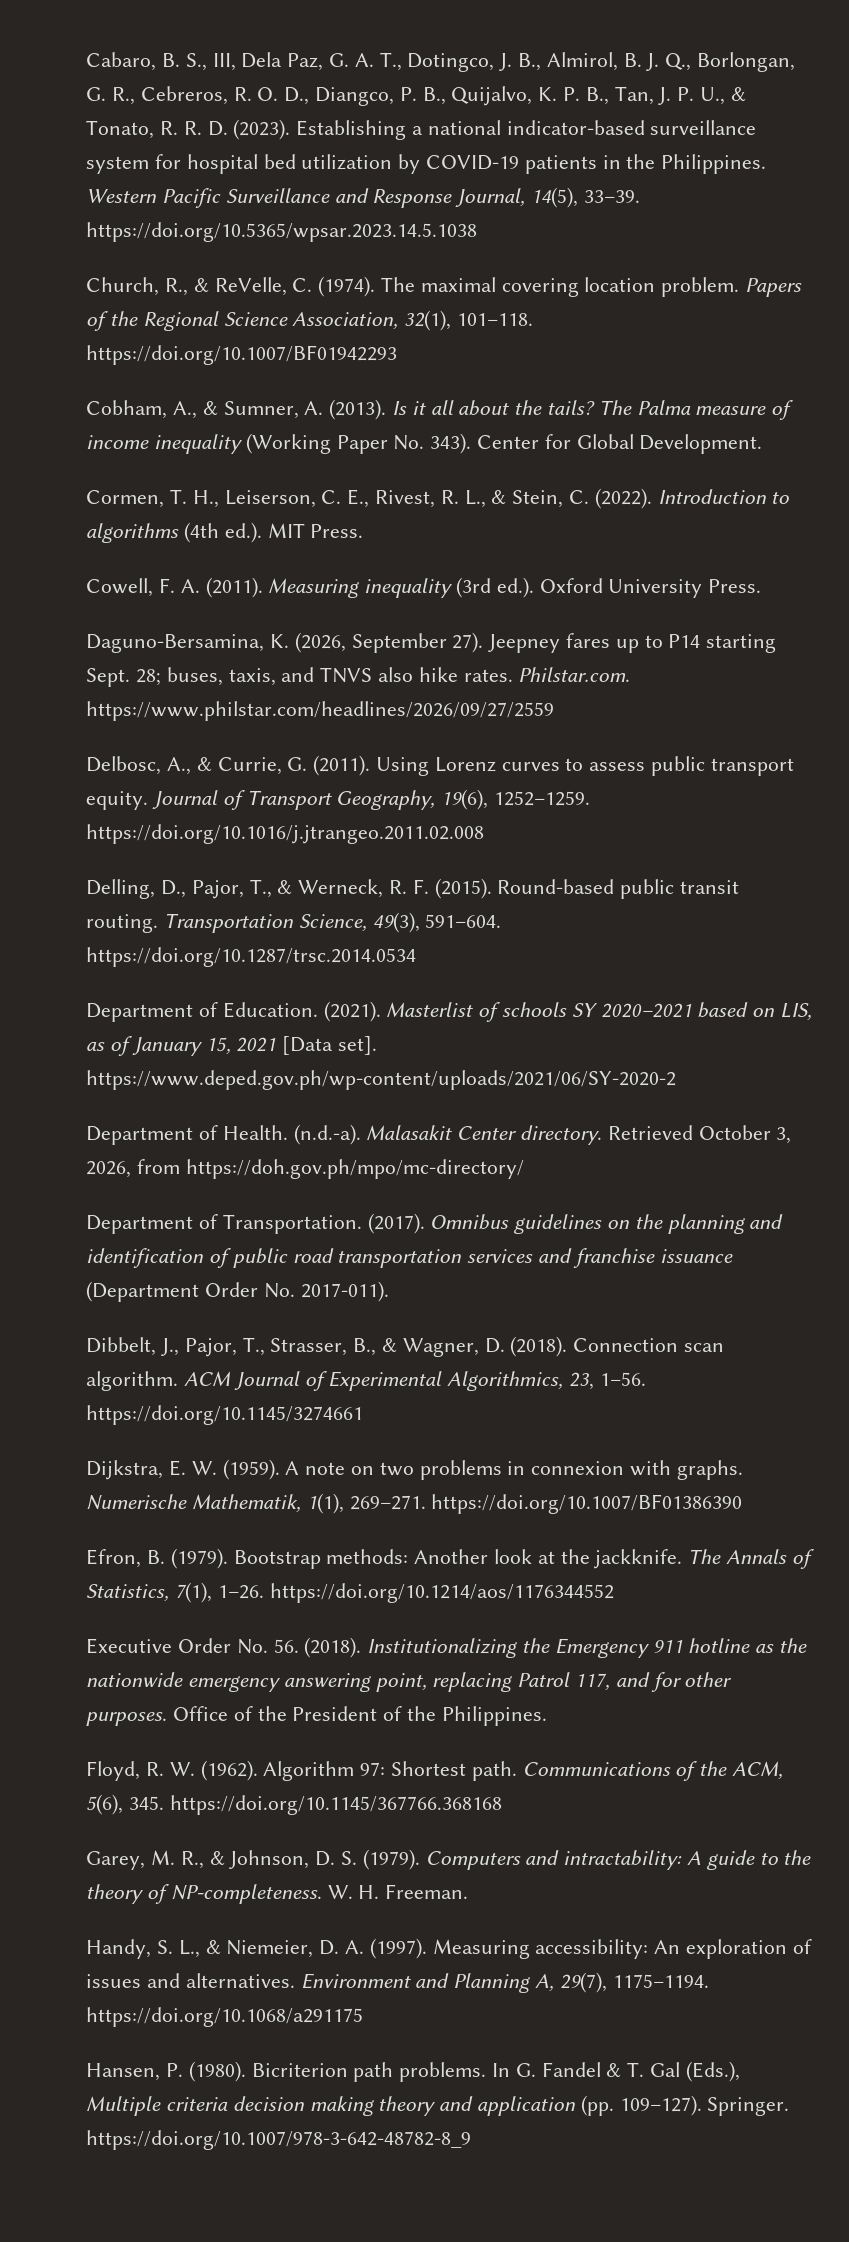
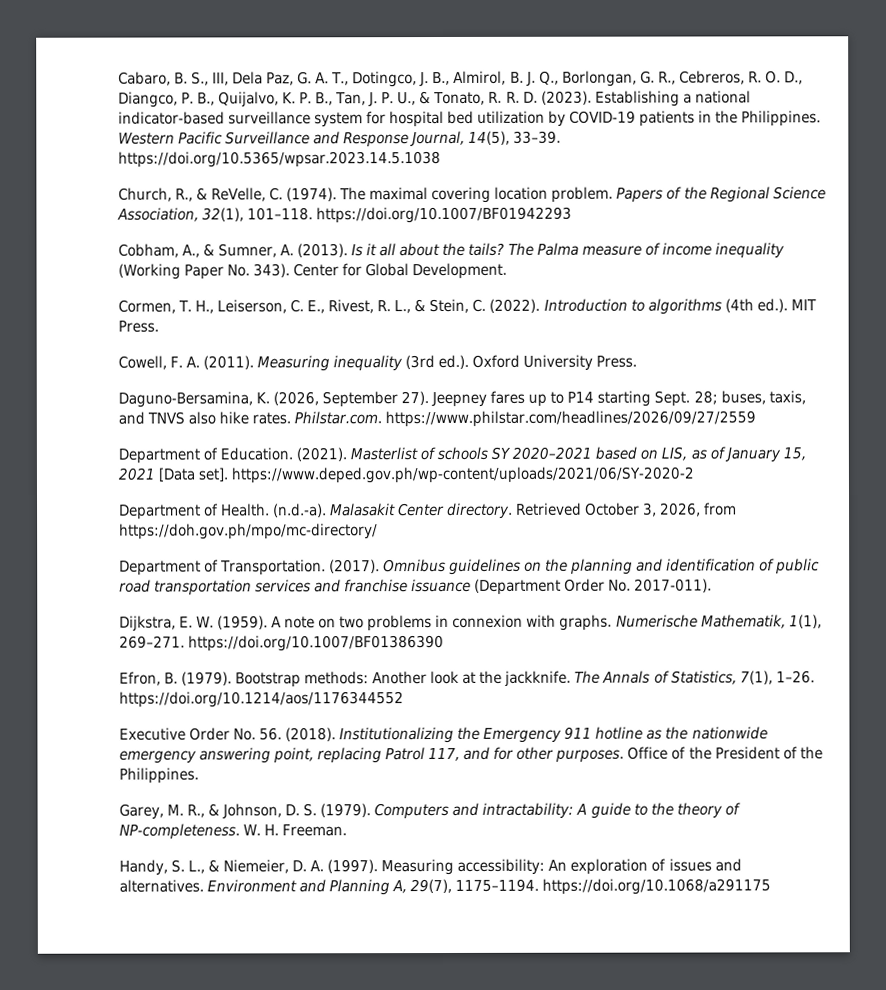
[86,755,794,776] [86,789,591,810] [86,824,485,844] [86,878,740,899] [86,912,502,933] [86,947,417,967] // Delbosc, A., & Currie, G. (2011). Using Lorenz curves to assess public transport equity. Journal of Transport Geography, 19(6), 1252–1259. https://doi.org/10.1016/j.jtrangeo.2011.02.008 // Delling, D., Pajor, T., & Werneck, R. F. (2015). Round-based public transit routing. Transportation Science, 49(3), 591–604. https://doi.org/10.1287/trsc.2014.0534 -> (757, 419) none
[86,1336,725,1357] [86,1371,646,1391] [86,1405,364,1425] // Dibbelt, J., Pajor, T., Strasser, B., & Wagner, D. (2018). Connection scan algorithm. ACM Journal of Experimental Algorithmics, 23, 1–56. https://doi.org/10.1145/3274661 -> (713, 585) none
[86,1760,784,1781] [86,1794,502,1815] // Floyd, R. W. (1962). Algorithm 97: Shortest path. Communications of the ACM, 5(6), 345. https://doi.org/10.1145/367766.368168 -> (199, 775) none
[86,2061,740,2082] [86,2095,790,2116] [86,2130,472,2150] // Hansen, P. (1980). Bicriterion path problems. In G. Fandel & T. Gal (Eds.), Multiple criteria decision making theory and application (pp. 109–127). Springer. https://doi.org/10.1007/978-3-642-48782-8_9 -> (772, 886) none

